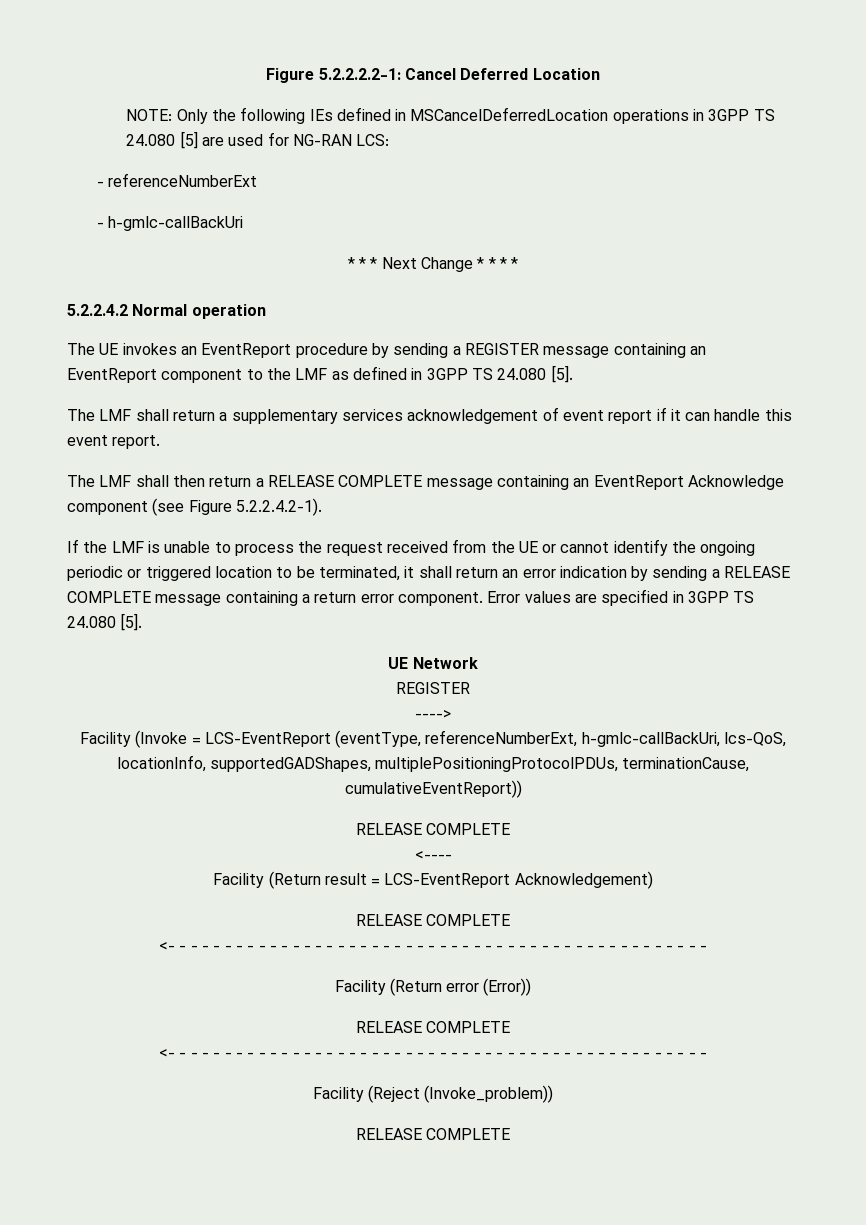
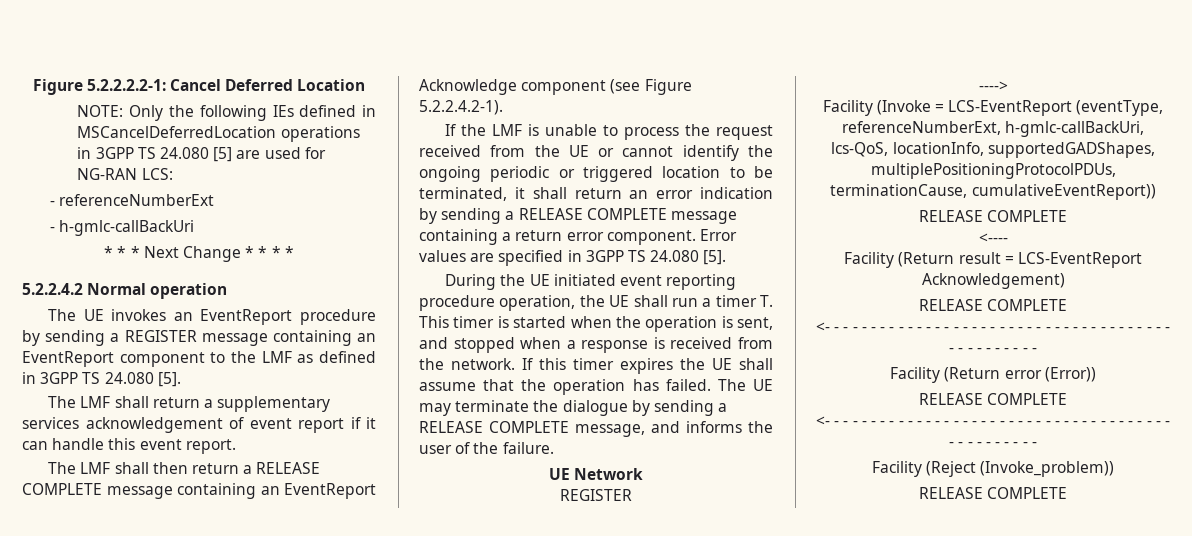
(143, 622) none -> [445,274,737,290] [419,295,773,311] [419,316,773,332] [419,337,773,353] [419,358,773,374] [419,379,773,395] [419,400,728,416] [419,421,773,437] [419,442,554,454] // During the UE initiated event reporting procedure operation, the UE shall run a timer T. This timer is started when the operation is sent, and stopped when a response is received from the network. If this timer expires the UE shall assume that the operation has failed. The UE may terminate the dialogue by sending a RELEASE COMPLETE message, and informs the user of the failure.

